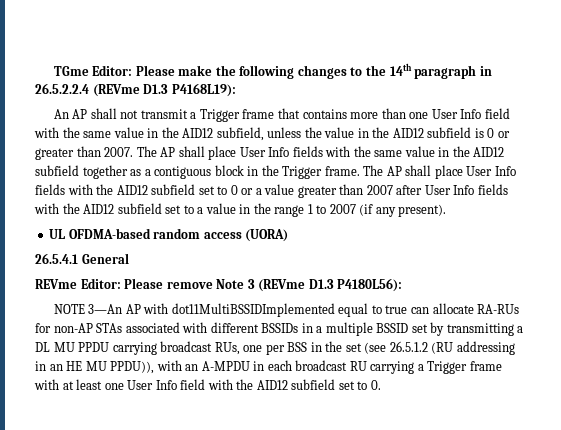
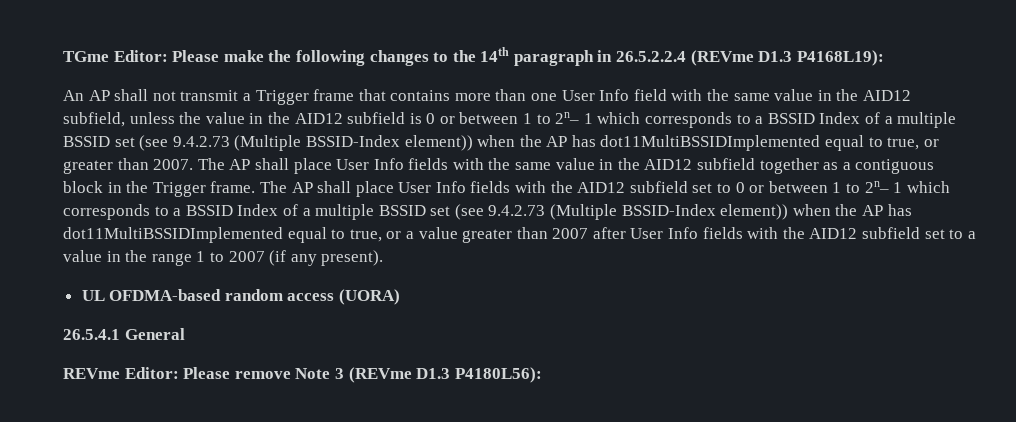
(510, 134) none -> [459,112,957,128] [63,135,939,151] between 1 to 2n– 1 which corresponds to a BSSID Index of a multiple BSSID set (see 9.4.2.73 (Multiple BSSID-Index element)) when the AP has dot11MultiBSSIDImplemented equal to true, or
(254, 191) none -> [768,181,950,193] [63,204,912,220] [63,227,402,243] between 1 to 2n– 1 which corresponds to a BSSID Index of a multiple BSSID set (see 9.4.2.73 (Multiple BSSID-Index element)) when the AP has dot11MultiBSSIDImplemented equal to true, or
[53,303,520,317] [35,322,524,336] [35,341,515,355] [35,360,502,374] [34,379,381,390] // NOTE 3—An AP with dot11MultiBSSIDImplemented equal to true can allocate RA-RUs for non-AP STAs associated with different BSSIDs in a multiple BSSID set by transmitting a DL MU PPDU carrying broadcast RUs, one per BSS in the set (see 26.5.1.2 (RU addressing in an HE MU PPDU)), with an A-MPDU in each broadcast RU carrying a Trigger frame with at least one User Info field with the AID12 subfield set to 0. -> (542, 375) none

